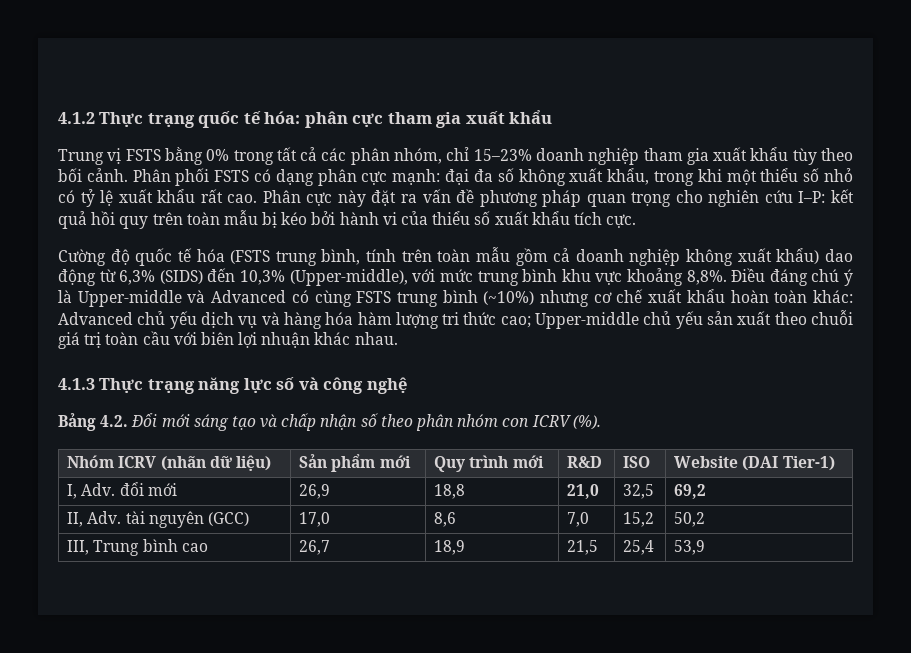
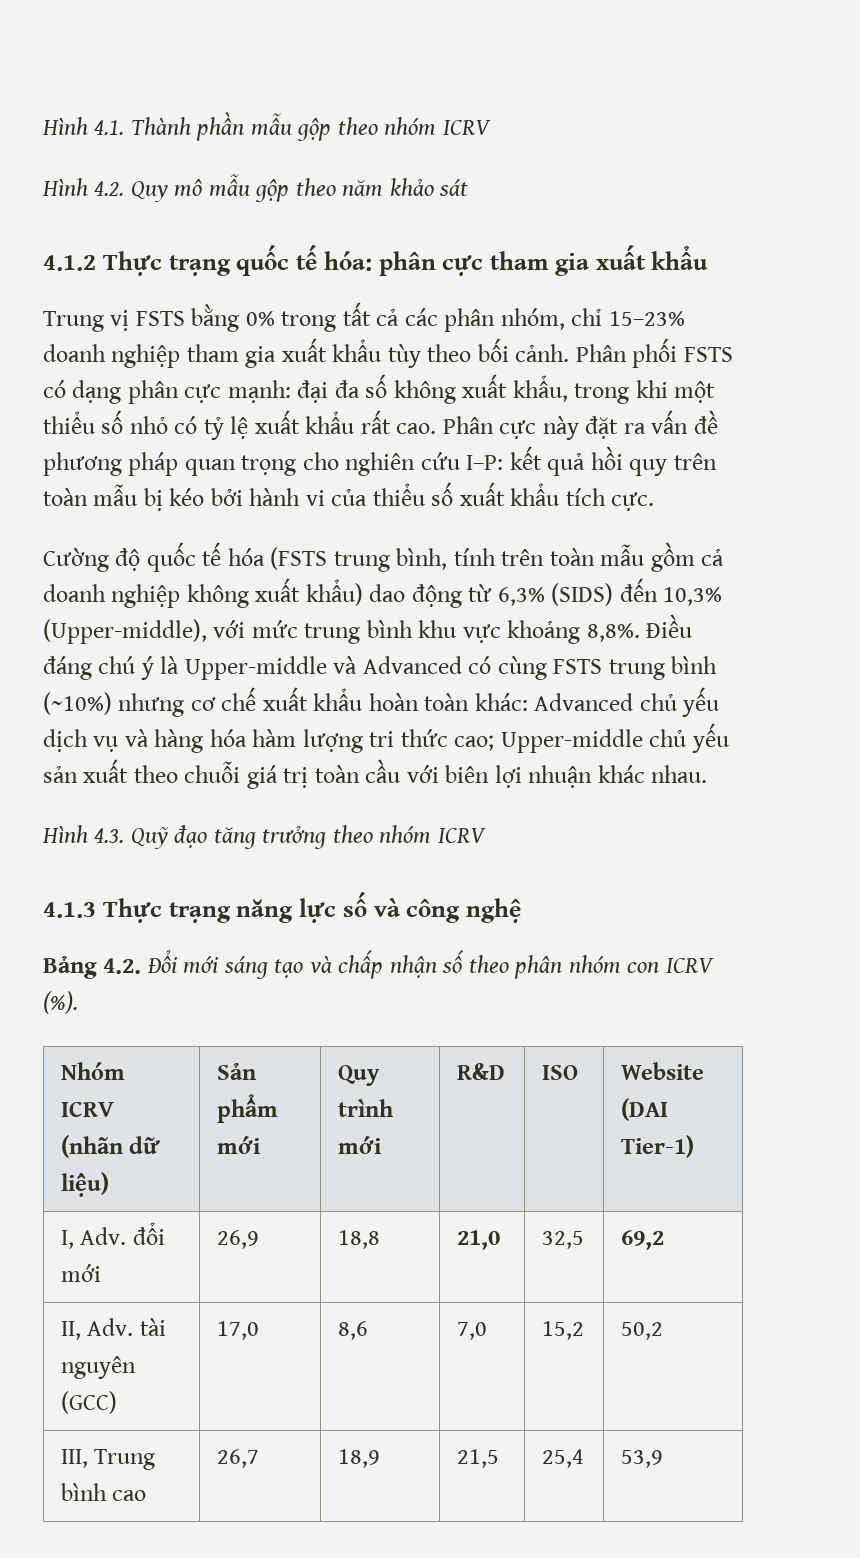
(58, 118) none -> [42,112,491,141] [42,174,469,202] Hình 4.1. Thành phần mẫu gộp theo nhóm ICRV // Hình 4.2. Quy mô mẫu gộp theo năm khảo sát //
(398, 338) none -> [42,825,486,849] // Hình 4.3. Quỹ đạo tăng trưởng theo nhóm ICRV

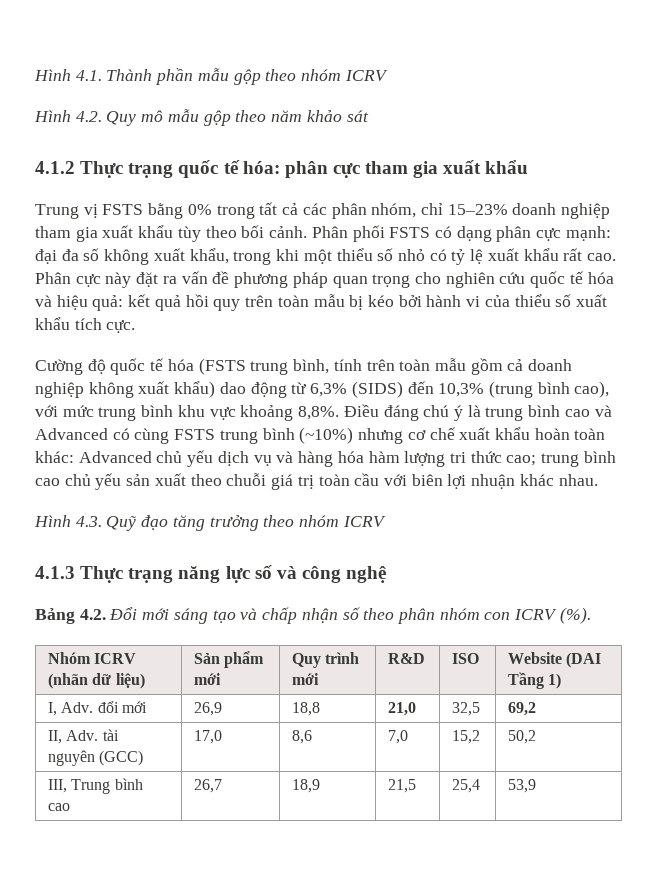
[466,455,504,470] I–P: -> [530,271,614,288] [35,295,124,311] quốc tế hóa và hiệu quả:
[43,619,207,644] (Upper-middle), -> [488,381,610,398] (trung bình cao),
[184,656,327,680] Upper-middle -> [485,405,590,421] trung bình cao
[500,729,643,753] Upper-middle -> [541,451,616,467] [35,478,60,486] trung bình cao
[620,1135,694,1158] Tier-1) -> [508,672,562,689] Tầng 1)

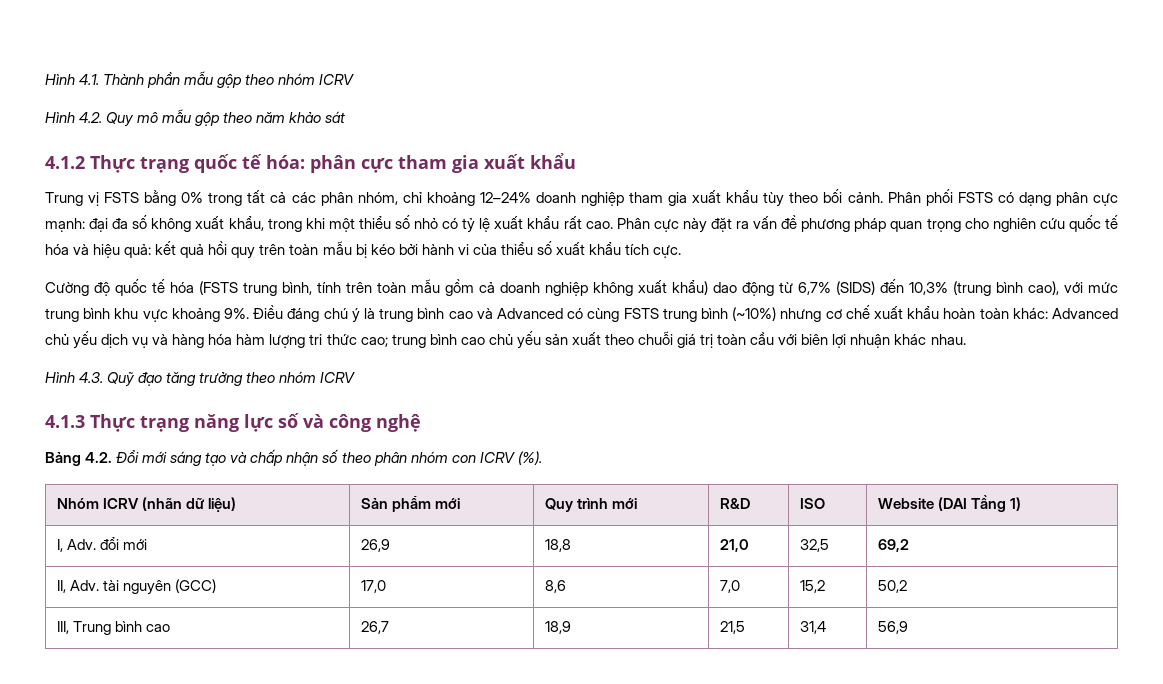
[447,204,508,215] 15–23% -> [426,192,531,206] khoảng 12–24%
[310,383,348,397] 6,3% -> [798,282,831,295] 6,7%
[298,406,340,420] 8,8%. -> [224,308,249,319] 9%.
[452,779,481,793] [508,779,537,793] 25,4 | 53,9 -> [799,621,826,634] [877,621,908,634] 31,4 | 56,9

